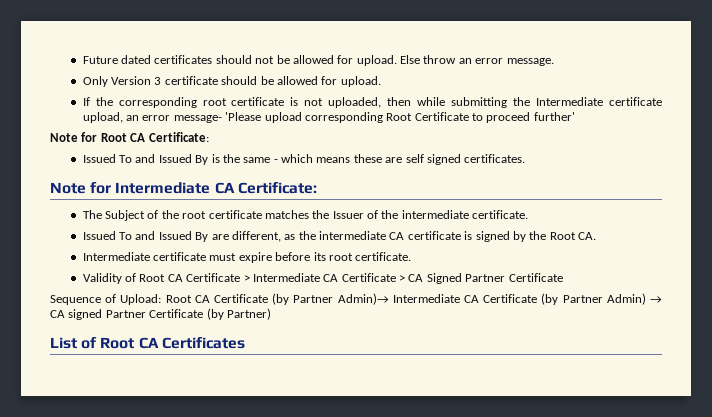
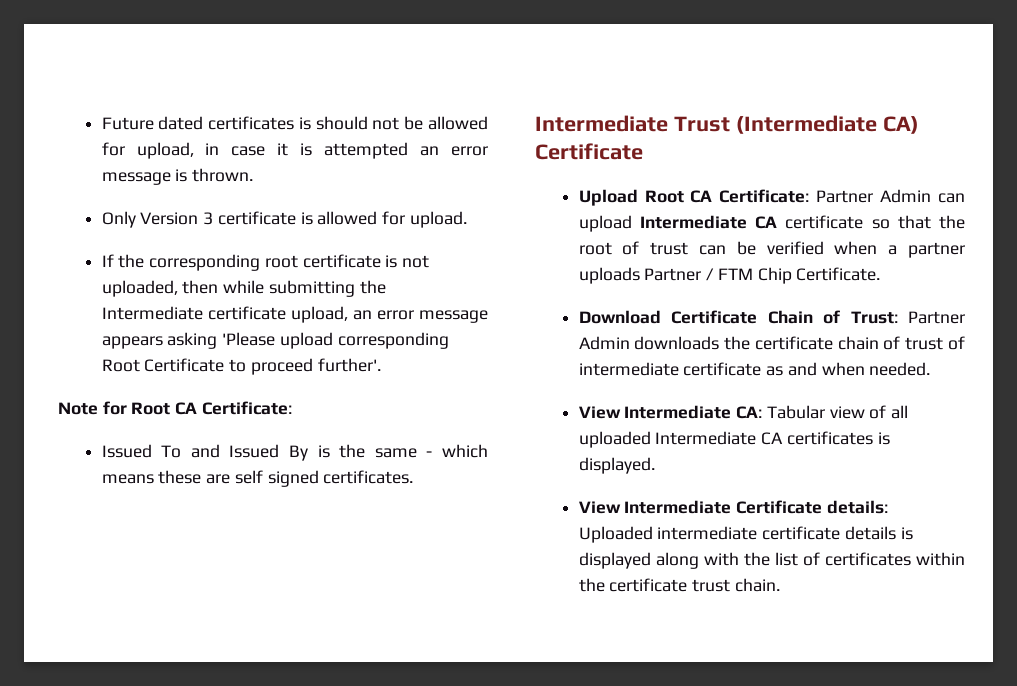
(213, 59) none -> [298,117,311,130] is
[356,55,554,66] upload. Else throw an error message. -> [136,142,488,159] [101,168,254,185] upload, in case it is attempted an error message is thrown.
[221,76,274,85] should be -> [300,212,313,225] is
[173,115,222,123] message- -> [419,310,488,323] [101,332,218,349] message appears asking
[533,112,575,121] further' -> [317,358,381,372] further'.
[50,182,317,194] [82,210,529,221] [82,231,597,242] [82,252,412,263] [82,273,563,284] [50,293,662,305] [50,308,271,320] [50,337,245,349] Note for Intermediate CA Certificate: // The Subject of the root certificate matches the Issuer of the intermediate certificate. // Issued To and Issued By are different, as the intermediate CA certificate is signed by the Root CA. // Intermediate certificate must expire before its root certificate. // Validity of Root CA Certificate > Intermediate CA Certificate > CA Signed Partner Certificate // Sequence of Upload: Root CA Certificate (by Partner Admin)→ Intermediate CA Certificate (by Partner Admin) → CA signed Partner Certificate (by Partner) // List of Root CA Certificates -> [535,115,919,134] [535,143,643,160] [578,189,965,206] [578,215,965,232] [578,241,965,258] [578,267,881,284] [578,310,965,324] [578,336,966,350] [578,362,931,376] [578,405,908,419] [578,431,890,448] [578,457,655,474] [578,500,888,514] [578,526,913,543] [578,552,965,569] [578,578,780,592] Intermediate Trust (Intermediate CA) Certificate // Upload Root CA Certificate: Partner Admin can upload Intermediate CA certificate so that the root of trust can be verified when a partner uploads Partner / FTM Chip Certificate. // Download Certificate Chain of Trust: Partner Admin downloads the certificate chain of trust of intermediate certificate as and when needed. // View Intermediate CA: Tabular view of all uploaded Intermediate CA certificates is displayed. // View Intermediate Certificate details: Uploaded intermediate certificate details is displayed along with the list of certificates within the certificate trust chain.

